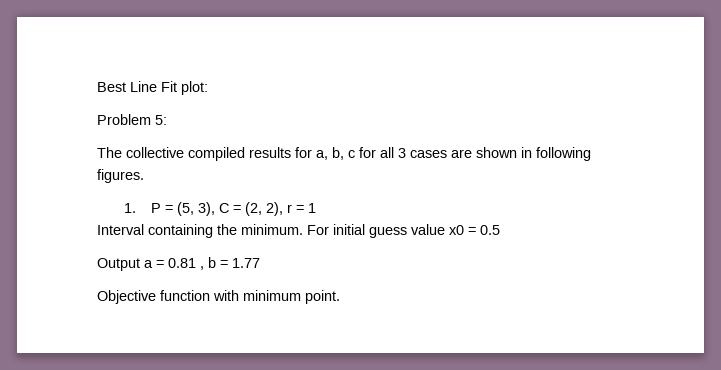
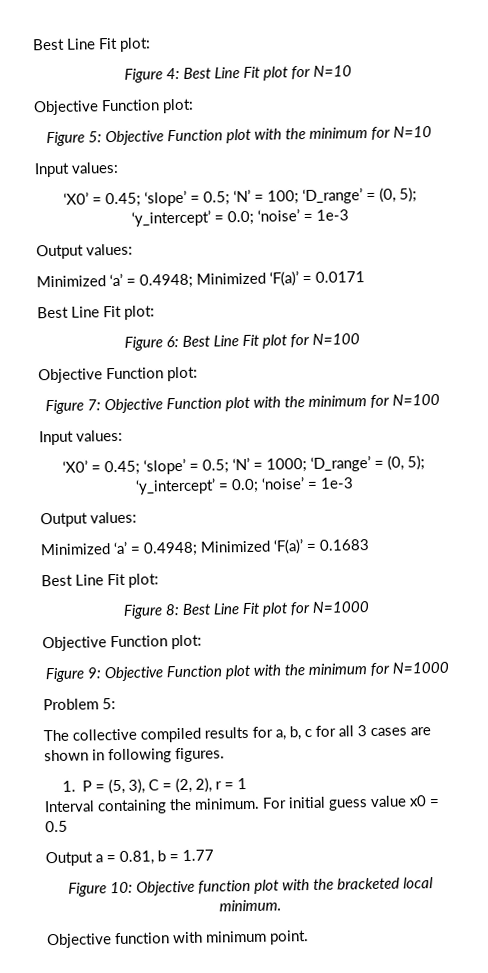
[97,81,208,95] Best Line Fit plot: -> [32,37,151,52] [123,65,352,83] [33,98,194,116] [45,126,432,147] [34,161,119,178] [62,187,417,208] [130,209,349,227] [36,243,133,260] [36,271,365,289] [37,305,155,320] [123,333,360,351] [38,366,198,384] [45,393,440,415] [39,429,123,446] [62,455,425,476] [134,477,354,495] [40,511,137,528] [40,539,370,557] [41,573,159,588] [122,601,369,619] [42,634,202,652] [44,661,449,683] Best Line Fit plot: // Figure 4: Best Line Fit plot for N=10 // Objective Function plot: // Figure 5: Objective Function plot with the minimum for N=10 // Input values: // ‘X0’ = 0.45; ‘slope’ = 0.5; ‘N’ = 100; ‘D_range’ = (0, 5); ‘y_intercept’ = 0.0; ‘noise’ = 1e-3 // Output values: // Minimized ‘a’ = 0.4948; Minimized ‘F(a)’ = 0.0171 // Best Line Fit plot: // Figure 6: Best Line Fit plot for N=100 // Objective Function plot: // Figure 7: Objective Function plot with the minimum for N=100 // Input values: // ‘X0’ = 0.45; ‘slope’ = 0.5; ‘N’ = 1000; ‘D_range’ = (0, 5); ‘y_intercept’ = 0.0; ‘noise’ = 1e-3 // Output values: // Minimized ‘a’ = 0.4948; Minimized ‘F(a)’ = 0.1683 // Best Line Fit plot: // Figure 8: Best Line Fit plot for N=1000 // Objective Function plot: // Figure 9: Objective Function plot with the minimum for N=1000
[168,258,204,270] 0.81 , -> [119,850,154,865] 0.81,
(260, 263) none -> [68,877,434,897] [219,899,282,912] // Figure 10: Objective function plot with the bracketed local minimum.

